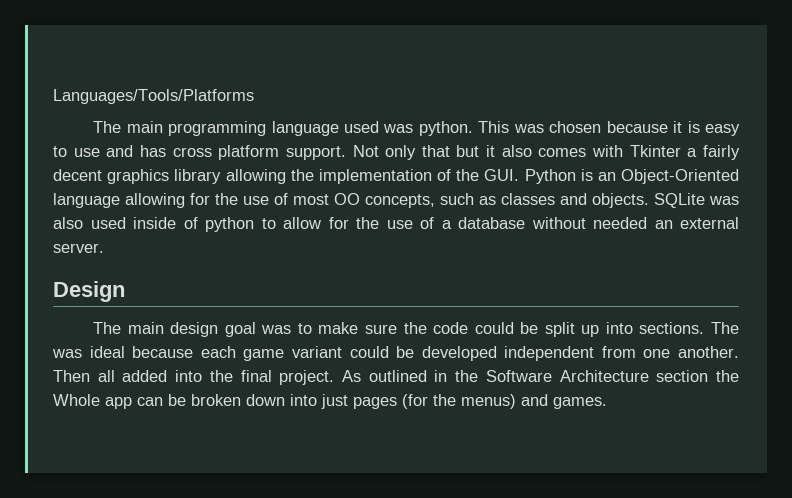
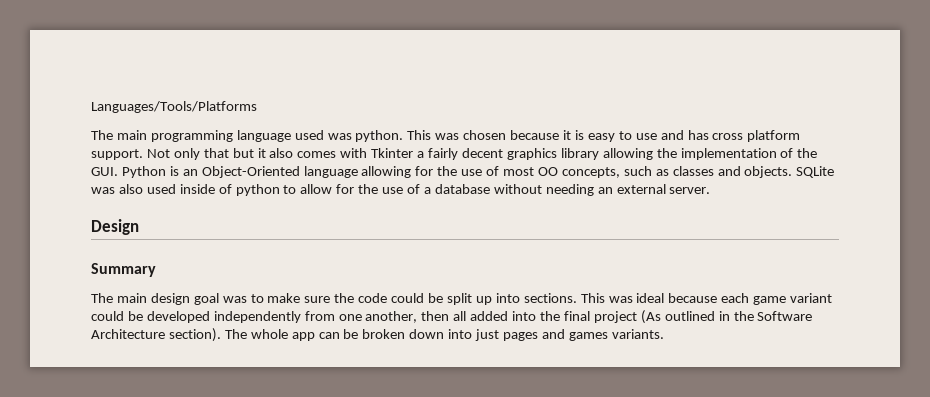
[593,217,647,229] needed -> [545,184,594,196] needing
(125, 291) none -> [91,263,156,277] // Summary
[711,322,739,334] The -> [580,293,605,303] This
[504,346,595,361] independent -> [213,311,301,323] independently
[678,346,740,358] [53,370,90,382] another. Then -> [365,311,450,323] another, then
[279,370,362,385] project. As -> [593,310,661,324] project (As
[656,370,739,382] [53,394,100,406] section the Whole -> [168,328,288,342] section). The whole
[402,394,607,409] (for the menus) and games. -> [541,329,664,341] and games variants.

